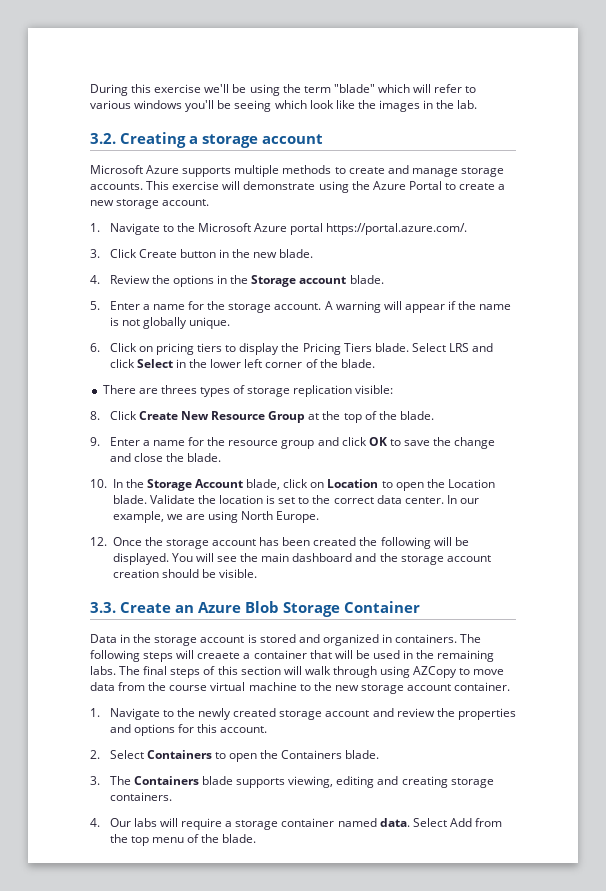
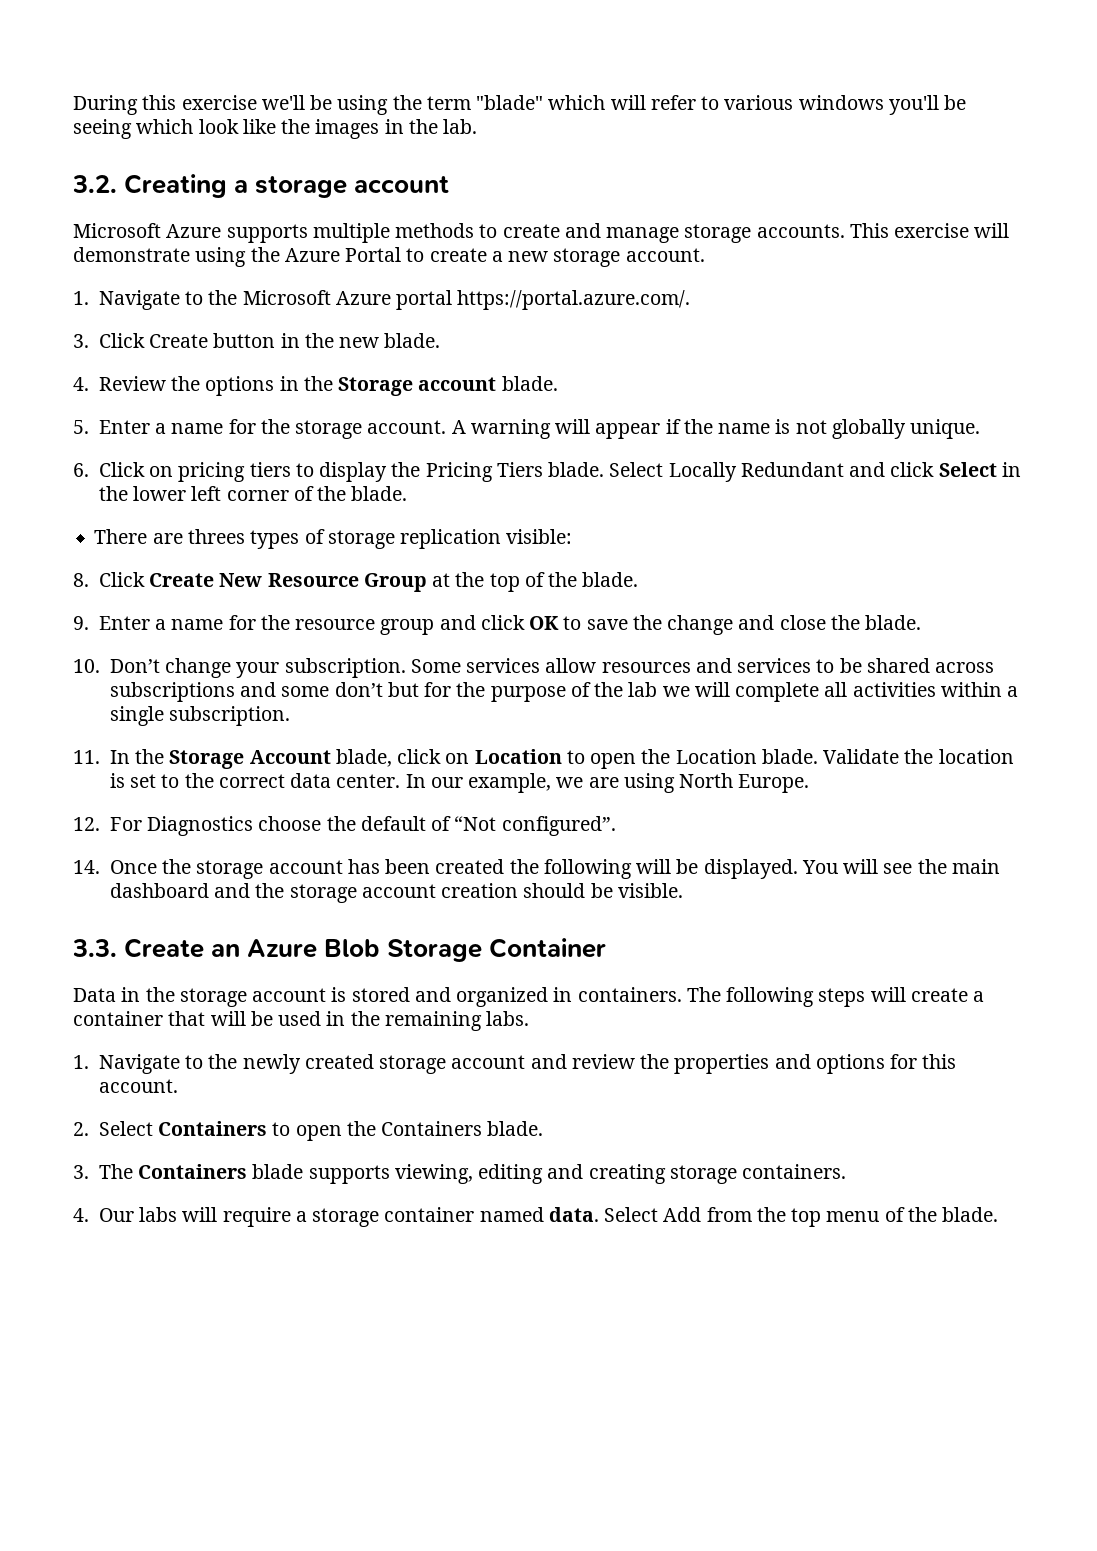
[448,343,469,352] LRS -> [668,462,844,482] Locally Redundant
(107, 483) none -> [109,658,995,678] [109,682,1019,702] [109,706,291,726] [73,750,100,764] Don’t change your subscription. Some services allow resources and services to be shared across subscriptions and some don’t but for the purpose of the lab we will complete all activities within a single subscription. // 11.
(107, 541) none -> [109,816,616,836] [73,860,100,874] For Diagnostics choose the default of “Not configured”. // 14.
[197,652,241,659] creaete -> [910,988,968,1002] create
[119,666,505,678] [90,682,511,694] The final steps of this section will walk through using AZCopy to move data from the course virtual machine to the new storage account container. -> (530, 1018) none

